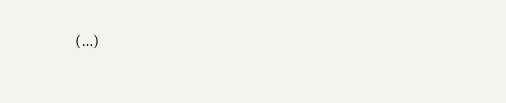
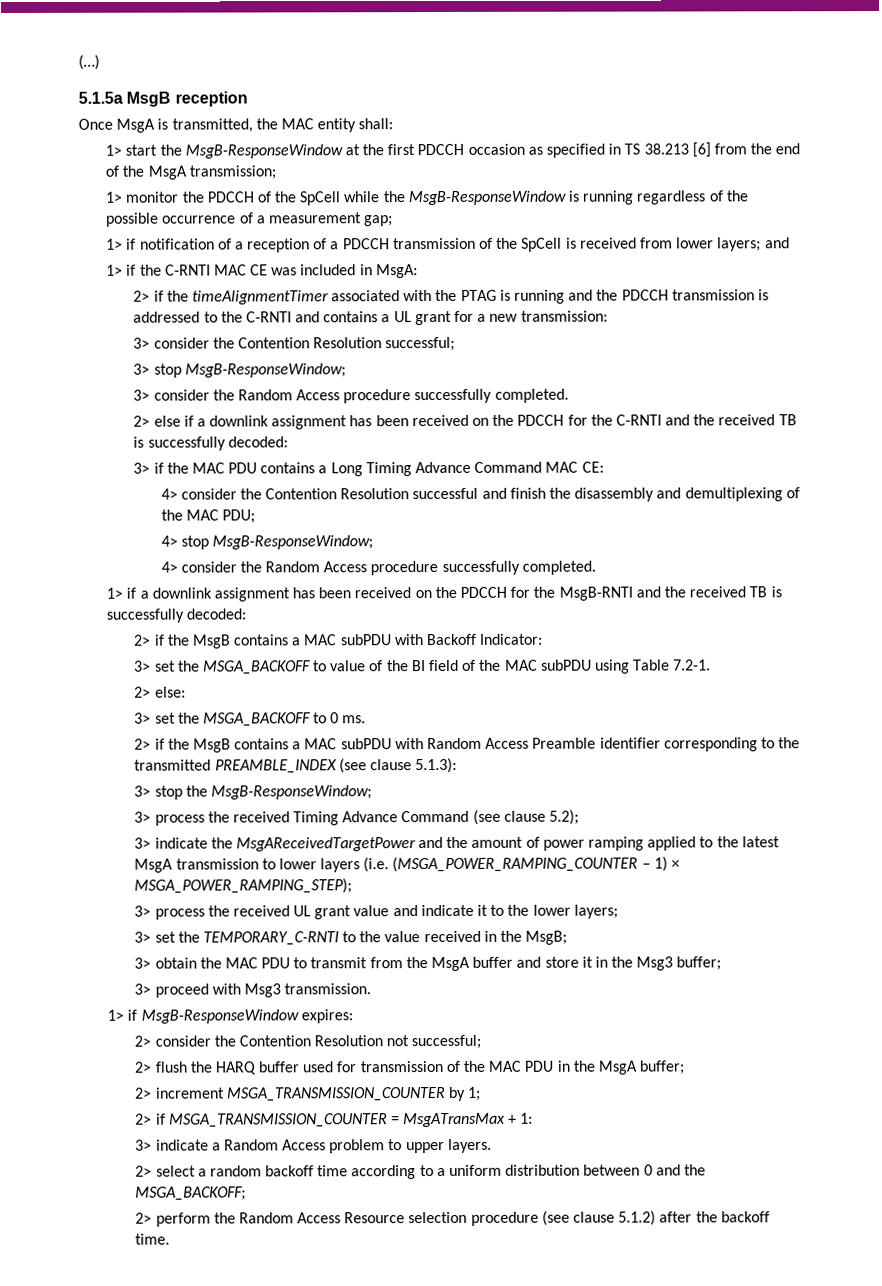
(99, 41) none -> [78,91,248,107] [78,118,394,133] [105,142,801,159] [105,165,276,180] [105,190,748,206] [106,212,394,227] [106,237,790,253] [106,264,418,279] [133,289,769,305] [133,310,608,326] [133,336,456,352] [133,363,346,378] [133,388,569,404] [133,414,797,430] [133,436,288,451] [133,461,604,477] [160,487,800,502] [160,509,255,524] [160,535,373,550] [160,560,596,576] [106,586,782,602] [106,608,247,623] [133,633,544,649] [134,659,712,675] [134,686,186,698] [134,712,367,727] [134,737,801,753] [134,757,458,774] [134,785,372,800] [134,809,580,826] [134,836,780,852] [134,856,681,873] [134,878,353,894] [134,904,618,920] [134,930,568,946] [134,956,722,972] [134,983,372,998] [107,1009,353,1024] [134,1034,482,1050] [134,1060,685,1075] [135,1086,482,1102] [135,1112,534,1128] [135,1138,492,1154] [135,1164,706,1180] [135,1186,247,1201] [135,1210,770,1227] [135,1233,171,1245] // 5.1.5a MsgB reception // Once MsgA is transmitted, the MAC entity shall: // 1> start the MsgB-ResponseWindow at the first PDCCH occasion as specified in TS 38.213 [6] from the end of the MsgA transmission; // 1> monitor the PDCCH of the SpCell while the MsgB-ResponseWindow is running regardless of the possible occurrence of a measurement gap; // 1> if notification of a reception of a PDCCH transmission of the SpCell is received from lower layers; and // 1> if the C-RNTI MAC CE was included in MsgA: // 2> if the timeAlignmentTimer associated with the PTAG is running and the PDCCH transmission is addressed to the C-RNTI and contains a UL grant for a new transmission: // 3> consider the Contention Resolution successful; // 3> stop MsgB-ResponseWindow; // 3> consider the Random Access procedure successfully completed. // 2> else if a downlink assignment has been received on the PDCCH for the C-RNTI and the received TB is successfully decoded: // 3> if the MAC PDU contains a Long Timing Advance Command MAC CE: // 4> consider the Contention Resolution successful and finish the disassembly and demultiplexing of the MAC PDU; // 4> stop MsgB-ResponseWindow; // 4> consider the Random Access procedure successfully completed. // 1> if a downlink assignment has been received on the PDCCH for the MsgB-RNTI and the received TB is successfully decoded: // 2> if the MsgB contains a MAC subPDU with Backoff Indicator: // 3> set the MSGA_BACKOFF to value of the BI field of the MAC subPDU using Table 7.2-1. // 2> else: // 3> set the MSGA_BACKOFF to 0 ms. // 2> if the MsgB contains a MAC subPDU with Random Access Preamble identifier corresponding to the transmitted PREAMBLE_INDEX (see clause 5.1.3): // 3> stop the MsgB-ResponseWindow; // 3> process the received Timing Advance Command (see clause 5.2); // 3> indicate the MsgAReceivedTargetPower and the amount of power ramping applied to the latest MsgA transmission to lower layers (i.e. (MSGA_POWER_RAMPING_COUNTER – 1) × MSGA_POWER_RAMPING_STEP); // 3> process the received UL grant value and indicate it to the lower layers; // 3> set the TEMPORARY_C-RNTI to the value received in the MsgB; // 3> obtain the MAC PDU to transmit from the MsgA buffer and store it in the Msg3 buffer; // 3> proceed with Msg3 transmission. // 1> if MsgB-ResponseWindow expires: // 2> consider the Contention Resolution not successful; // 2> flush the HARQ buffer used for transmission of the MAC PDU in the MsgA buffer; // 2> increment MSGA_TRANSMISSION_COUNTER by 1; // 2> if MSGA_TRANSMISSION_COUNTER = MsgATransMax + 1: // 3> indicate a Random Access problem to upper layers. // 2> select a random backoff time according to a uniform distribution between 0 and the MSGA_BACKOFF; // 2> perform the Random Access Resource selection procedure (see clause 5.1.2) after the backoff time.

